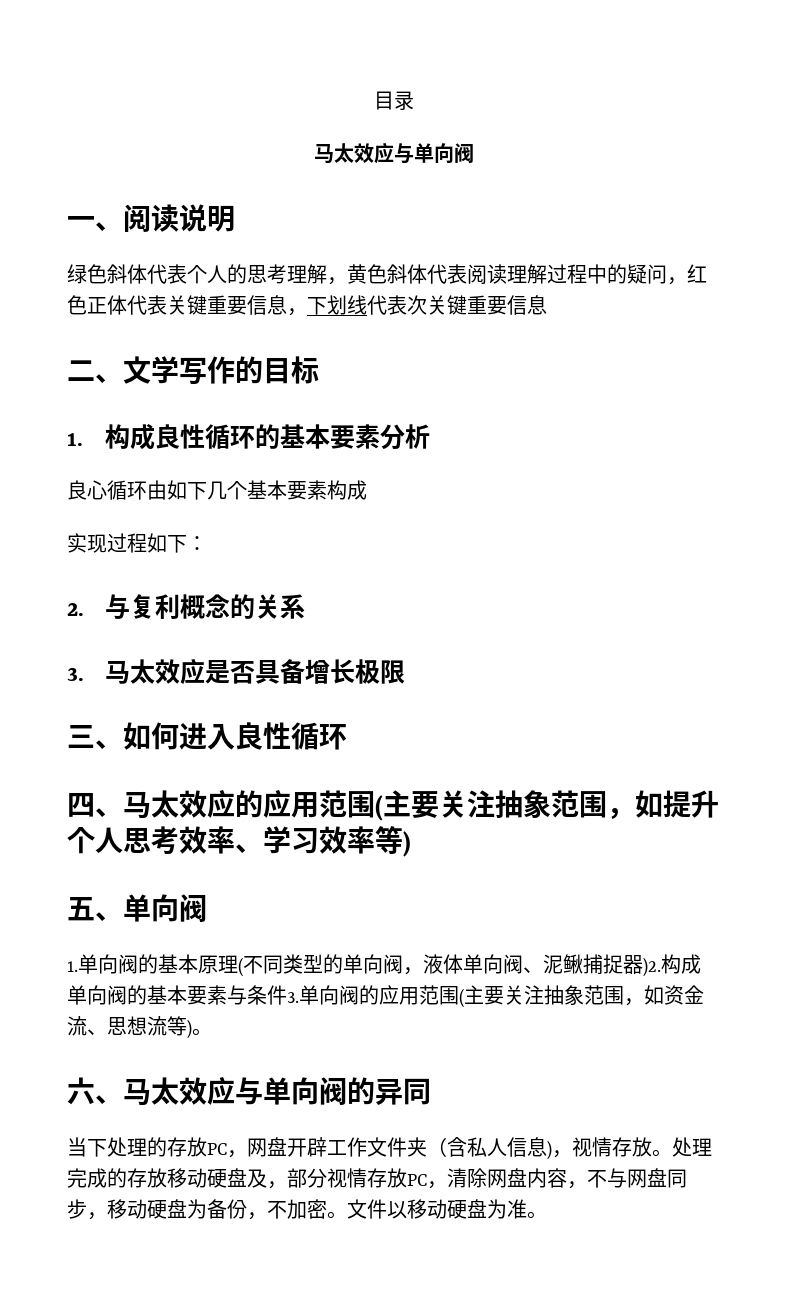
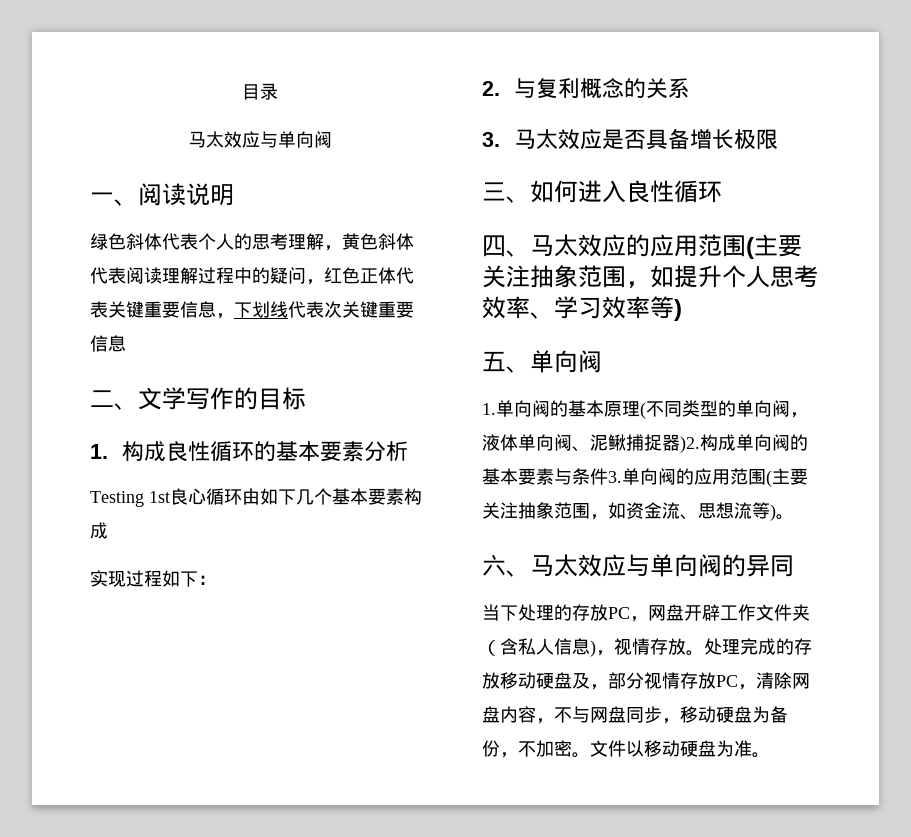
(431, 436) none -> [90,491,170,507] Testing 1st

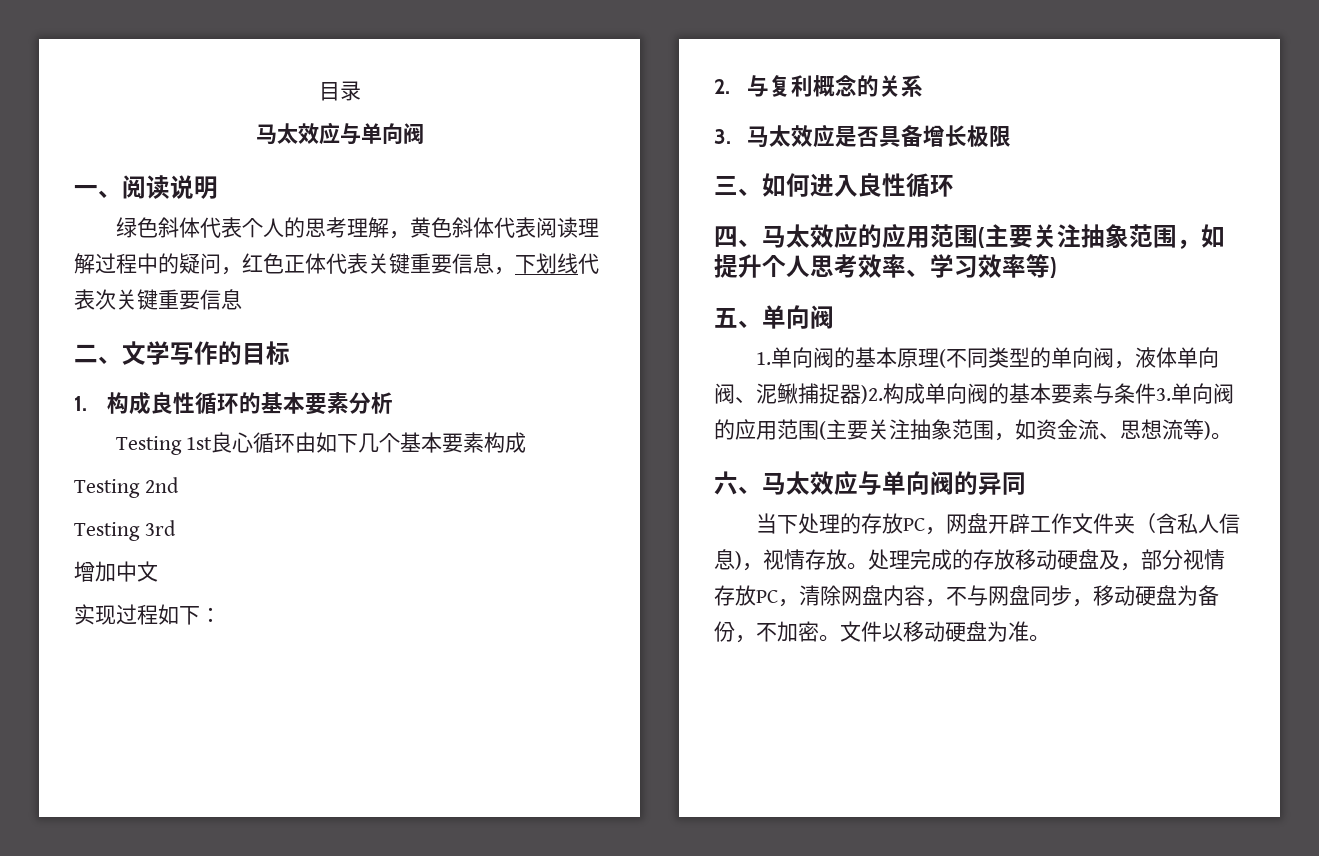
(108, 530) none -> [74,477,179,498] [74,520,176,541] [74,561,158,582] // Testing 2nd // Testing 3rd // 增加中文

